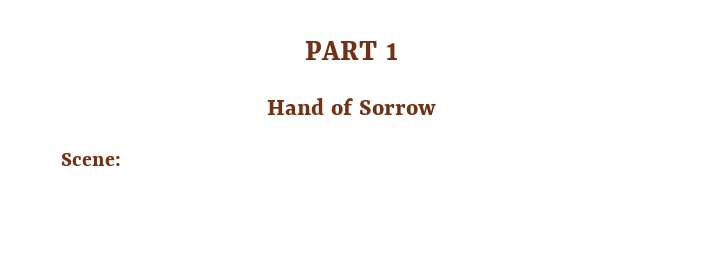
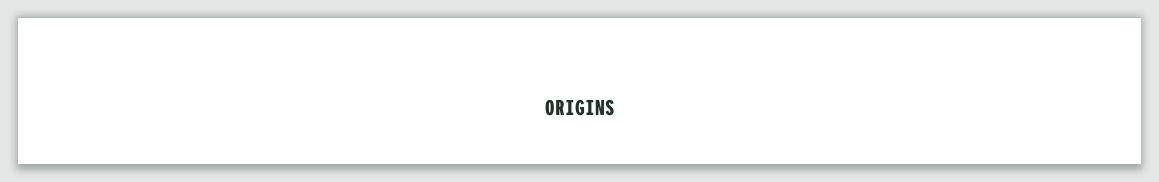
[305,41,398,60] [266,98,437,115] [61,153,121,166] PART 1 // Hand of Sorrow // Scene: -> [544,99,615,116] ORIGINS

